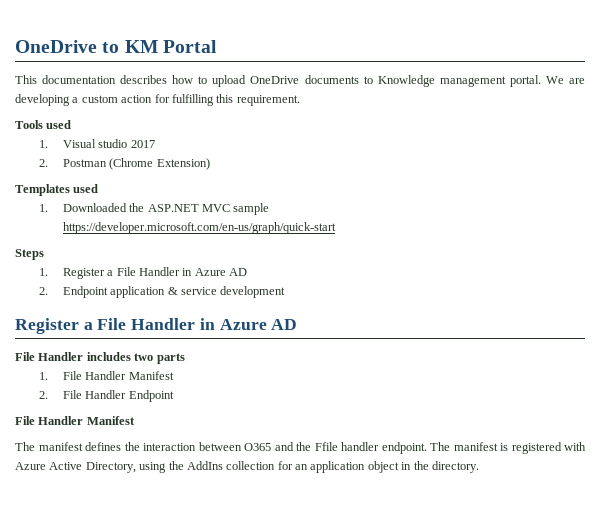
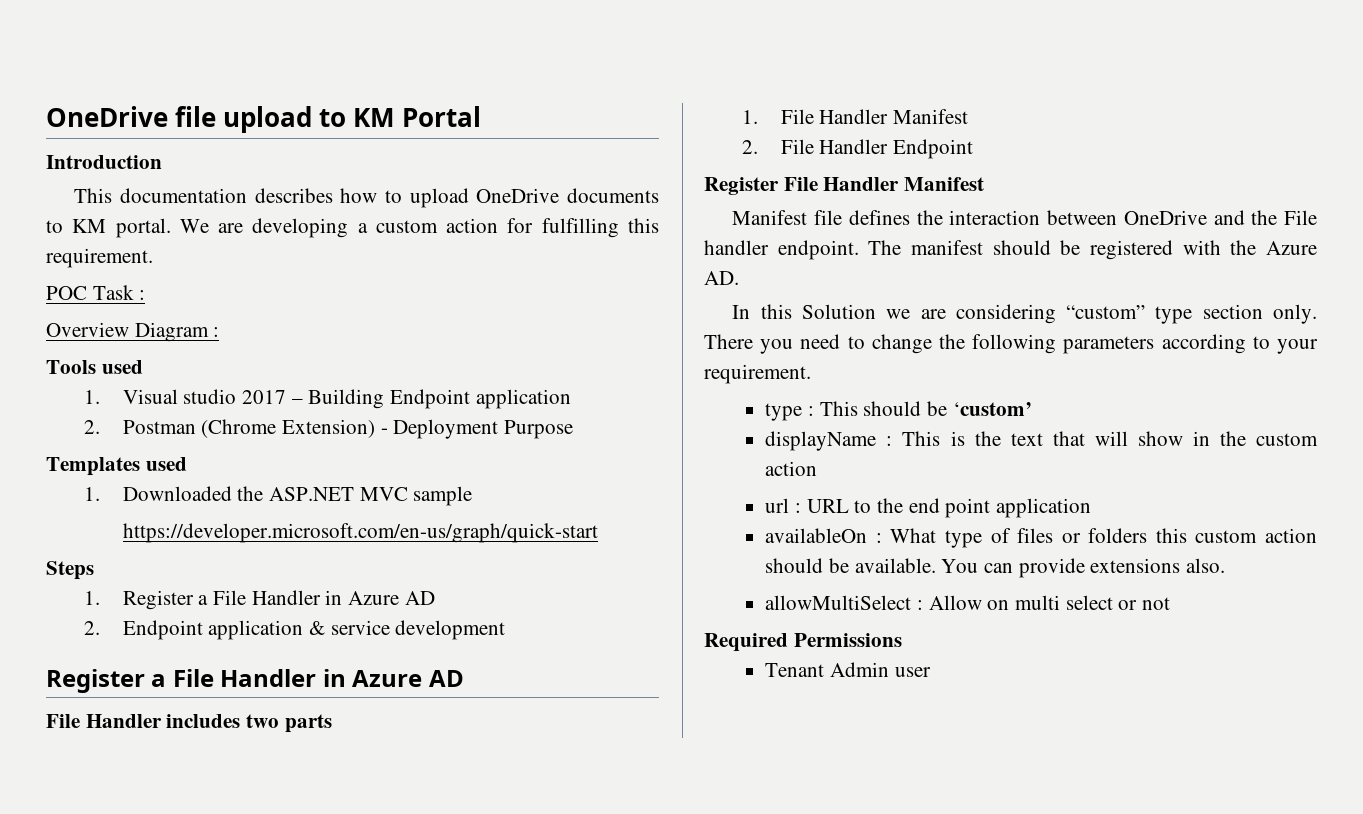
[15,40,97,53] OneDrive -> [46,106,313,133] OneDrive file upload
(217, 46) none -> [46,155,162,169] // Introduction
[377,75,506,87] Knowledge management -> [72,219,107,233] KM
(300, 100) none -> [46,285,146,300] [46,322,220,342] // POC Task : // Overview Diagram :
(155, 144) none -> [291,389,571,409] – Building Endpoint application
(210, 164) none -> [380,419,573,439] - Deployment Purpose
[15,416,135,425] [15,442,83,451] File Handler Manifest // The manifest -> [704,177,985,195] [732,210,843,225] Register File Handler Manifest // Manifest file
[244,443,271,451] O365 -> [1123,210,1207,225] OneDrive
[314,442,338,451] Ffile -> [1284,210,1317,225] File
[500,442,586,454] [15,461,479,473] is registered with Azure Active Directory, using the AddIns collection for an application object in the directory. -> [992,240,1317,260] [704,271,739,285] [732,304,1317,324] [704,334,1318,354] [704,364,811,384] [765,401,1032,421] [765,431,1318,451] [765,461,818,476] [765,498,1092,518] [765,528,1317,548] [765,558,1226,578] [765,595,1171,610] [704,633,902,652] [765,662,931,677] should be registered with the Azure AD. // In this Solution we are considering “custom” type section only. There you need to change the following parameters according to your requirement. // type : This should be ‘custom’ // displayName : This is the text that will show in the custom action // url : URL to the end point application // availableOn : What type of files or folders this custom action should be available. You can provide extensions also. // allowMultiSelect : Allow on multi select or not // Required Permissions // Tenant Admin user

